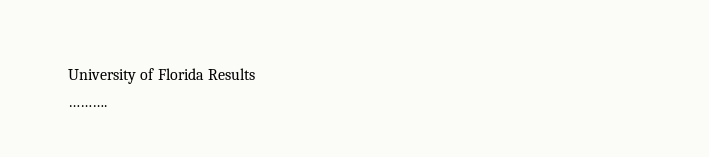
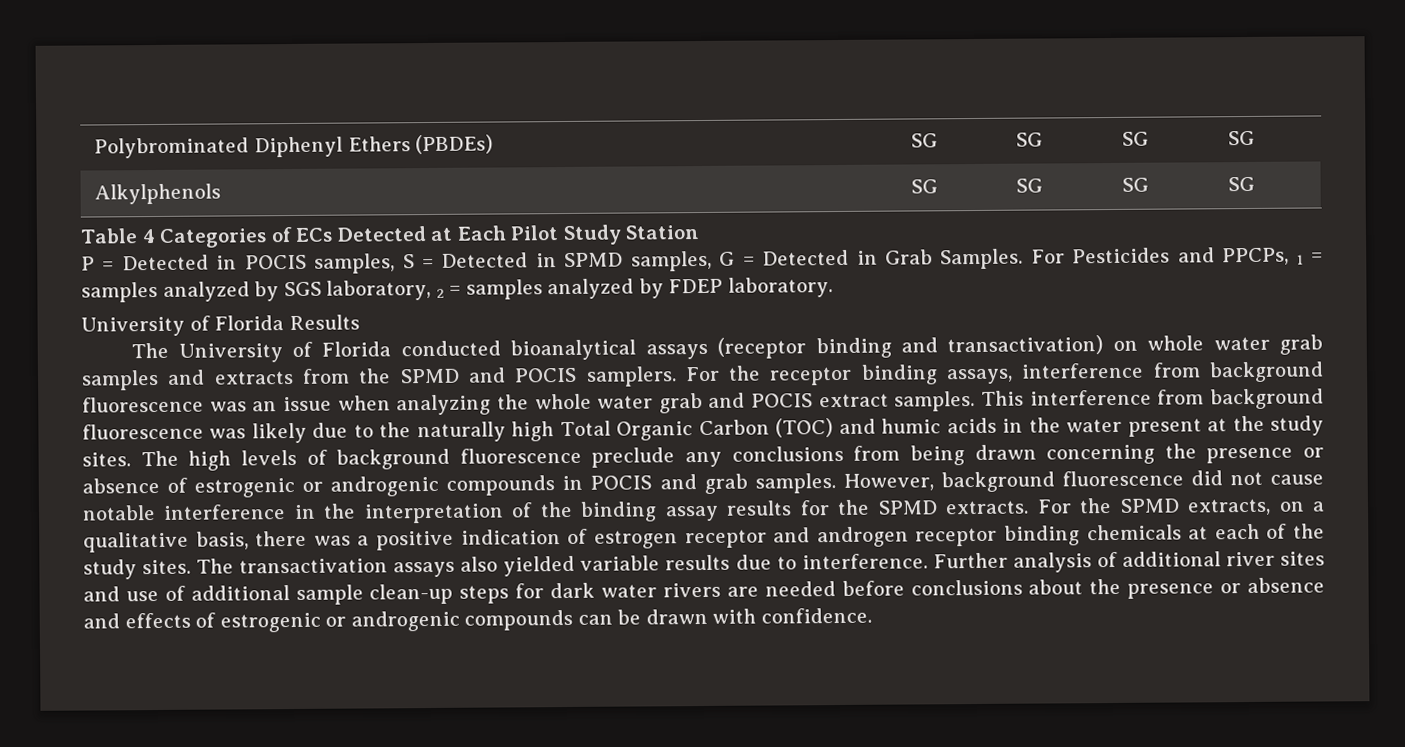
[68,68,255,84] [68,105,107,107] University of Florida Results // ………. -> [94,134,494,159] [911,133,939,148] [1016,132,1044,147] [1122,131,1150,146] [1228,130,1256,146] [94,183,222,205] [911,179,939,194] [1016,178,1044,193] [1122,177,1150,192] [1228,176,1256,192] [80,224,701,248] [81,247,1323,274] [81,277,833,303] [81,314,360,337] [131,334,1323,363] [81,361,1324,391] [82,388,1324,416] [82,415,1325,444] [82,443,1324,471] [82,470,1324,498] [82,498,1325,524] [83,523,1325,553] [83,551,1325,580] [83,577,1326,605] [83,607,872,633] Polybrominated Diphenyl Ethers (PBDEs) | SG | SG | SG | SG // Alkylphenols | SG | SG | SG | SG // Table 4 Categories of ECs Detected at Each Pilot Study Station // P = Detected in POCIS samples, S = Detected in SPMD samples, G = Detected in Grab Samples. For Pesticides and PPCPs, 1 = samples analyzed by SGS laboratory, 2 = samples analyzed by FDEP laboratory. // University of Florida Results // The University of Florida conducted bioanalytical assays (receptor binding and transactivation) on whole water grab samples and extracts from the SPMD and POCIS samplers. For the receptor binding assays, interference from background fluorescence was an issue when analyzing the whole water grab and POCIS extract samples. This interference from background fluorescence was likely due to the naturally high Total Organic Carbon (TOC) and humic acids in the water present at the study sites. The high levels of background fluorescence preclude any conclusions from being drawn concerning the presence or absence of estrogenic or androgenic compounds in POCIS and grab samples. However, background fluorescence did not cause notable interference in the interpretation of the binding assay results for the SPMD extracts. For the SPMD extracts, on a qualitative basis, there was a positive indication of estrogen receptor and androgen receptor binding chemicals at each of the study sites. The transactivation assays also yielded variable results due to interference. Further analysis of additional river sites and use of additional sample clean-up steps for dark water rivers are needed before conclusions about the presence or absence and effects of estrogenic or androgenic compounds can be drawn with confidence.

